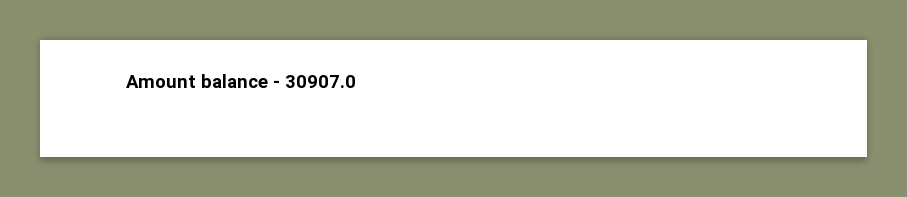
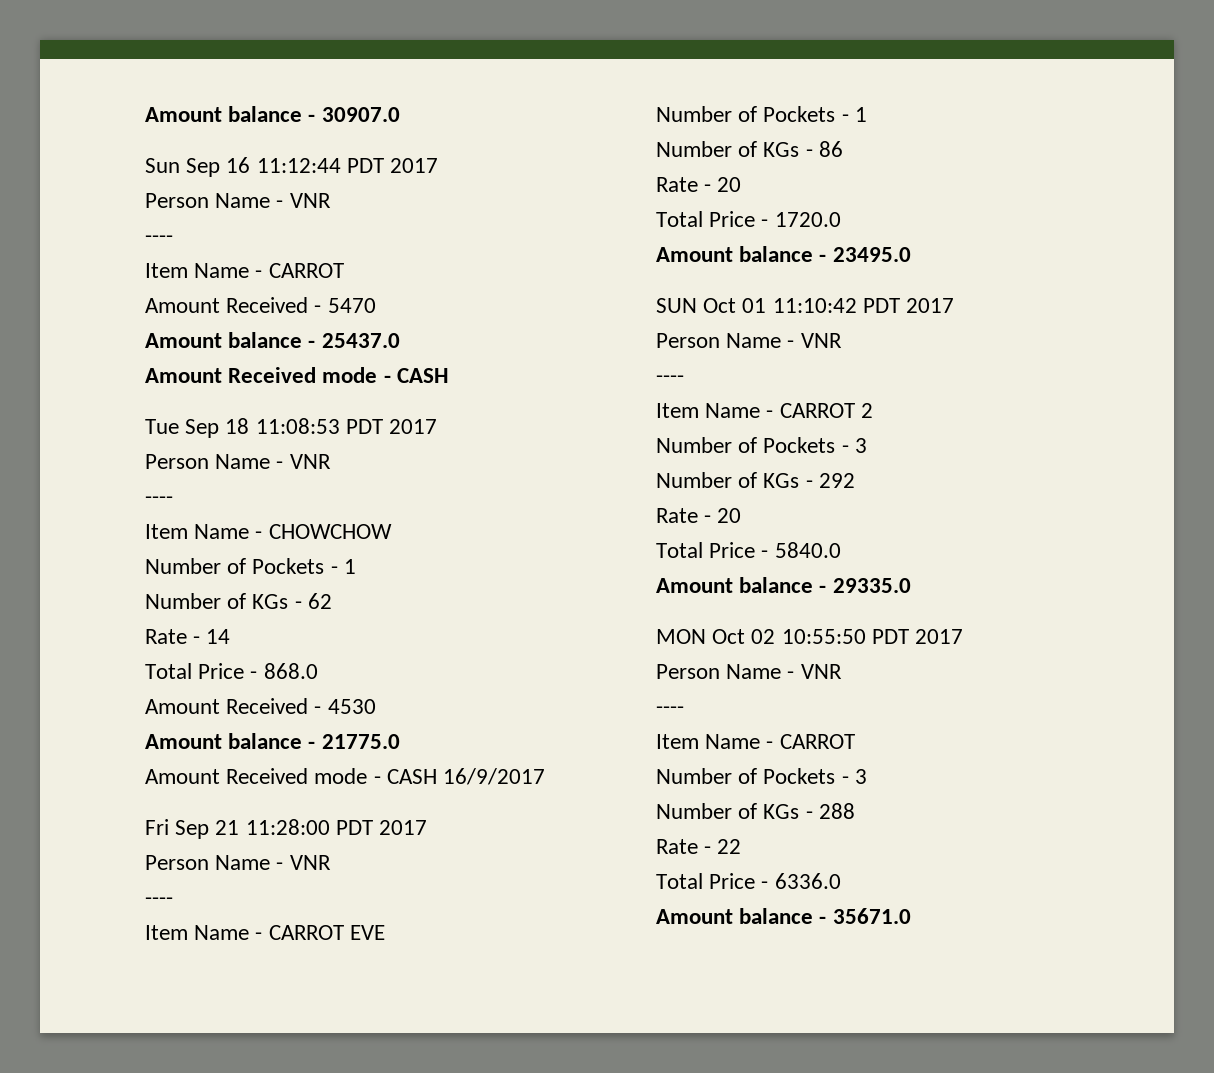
(356, 81) none -> [145,157,439,177] [145,193,331,208] [145,235,173,243] [145,263,344,278] [145,297,376,313] [145,332,400,348] [145,367,449,383] [145,418,438,438] [145,454,331,469] [145,496,173,504] [145,524,392,539] [145,558,356,574] [145,593,332,609] [145,629,231,644] [145,663,318,679] [145,698,376,714] [145,733,400,749] [145,768,546,785] [145,819,428,839] [145,855,331,870] [145,897,173,905] [145,925,385,940] [656,106,867,122] [656,141,843,157] [656,177,742,192] [656,211,841,227] [656,246,911,262] [656,298,955,313] [656,333,842,348] [656,375,684,383] [656,403,873,418] [656,437,867,453] [656,472,855,488] [656,508,742,523] [656,542,841,558] [656,577,911,593] [656,629,964,644] [656,664,842,679] [656,706,684,714] [656,734,855,749] [656,768,867,784] [656,803,855,819] [656,839,742,854] [656,873,841,889] [656,908,911,924] // Sun Sep 16 11:12:44 PDT 2017 // Person Name - VNR // ---- // Item Name - CARROT // Amount Received - 5470 // Amount balance - 25437.0 // Amount Received mode - CASH // Tue Sep 18 11:08:53 PDT 2017 // Person Name - VNR // ---- // Item Name - CHOWCHOW // Number of Pockets - 1 // Number of KGs - 62 // Rate - 14 // Total Price - 868.0 // Amount Received - 4530 // Amount balance - 21775.0 // Amount Received mode - CASH 16/9/2017 // Fri Sep 21 11:28:00 PDT 2017 // Person Name - VNR // ---- // Item Name - CARROT EVE // Number of Pockets - 1 // Number of KGs - 86 // Rate - 20 // Total Price - 1720.0 // Amount balance - 23495.0 // SUN Oct 01 11:10:42 PDT 2017 // Person Name - VNR // ---- // Item Name - CARROT 2 // Number of Pockets - 3 // Number of KGs - 292 // Rate - 20 // Total Price - 5840.0 // Amount balance - 29335.0 // MON Oct 02 10:55:50 PDT 2017 // Person Name - VNR // ---- // Item Name - CARROT // Number of Pockets - 3 // Number of KGs - 288 // Rate - 22 // Total Price - 6336.0 // Amount balance - 35671.0

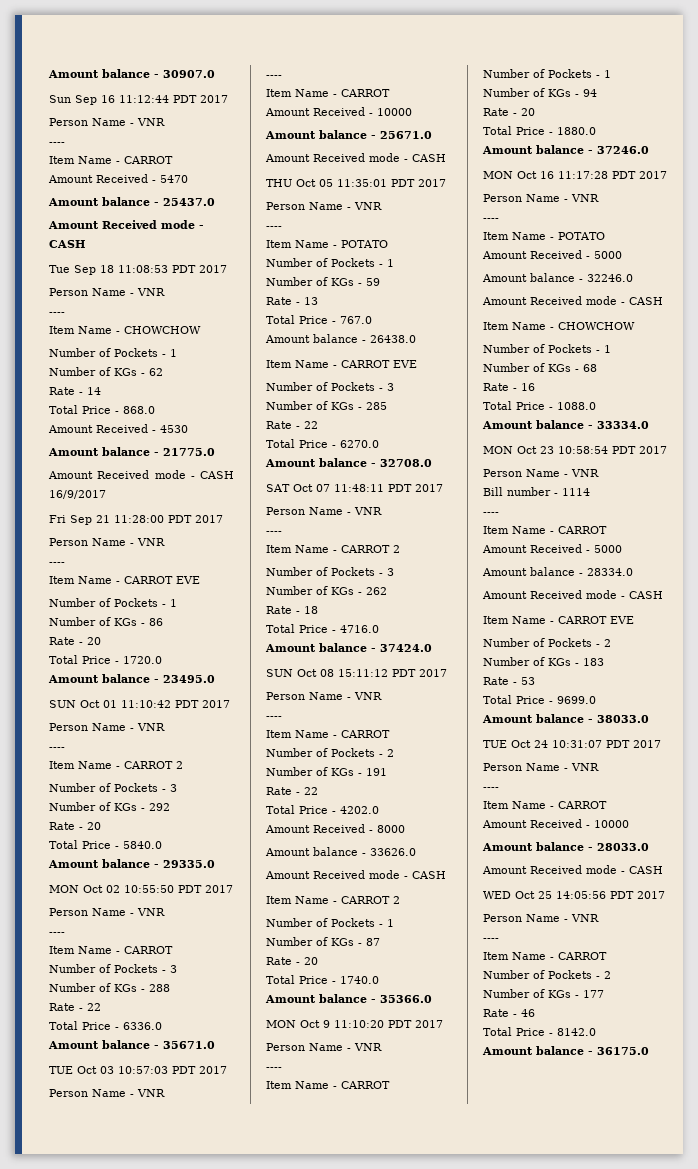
(911, 916) none -> [49,1066,227,1074] [49,1089,165,1097] [266,75,282,78] [266,89,390,97] [265,107,412,116] [265,130,432,139] [265,153,446,162] [266,179,446,187] [266,202,382,210] [266,226,282,229] [266,240,388,248] [266,258,394,267] [266,277,380,286] [266,297,318,305] [266,315,372,324] [265,334,416,343] [266,360,417,368] [266,382,394,391] [266,401,387,410] [266,421,318,429] [266,439,379,448] [265,458,432,467] [266,484,443,492] [266,507,382,515] [266,531,282,534] [266,545,400,553] [266,567,394,576] [266,586,387,595] [266,606,318,614] [266,624,379,633] [265,643,432,652] [266,669,447,677] [266,692,382,700] [266,716,282,719] [266,730,390,738] [266,748,394,757] [266,767,387,776] [266,787,318,795] [266,805,379,814] [265,824,405,833] [265,847,416,856] [265,870,446,879] [266,896,400,904] [266,918,394,927] [266,937,380,946] [266,957,318,965] [266,975,379,984] [265,994,432,1003] [266,1020,443,1028] [266,1043,382,1051] [266,1067,282,1070] [266,1081,390,1089] [483,69,611,78] [483,88,597,97] [483,108,535,116] [483,126,596,135] [482,145,649,154] [483,171,667,179] [483,194,599,202] [483,218,499,221] [483,232,605,240] [482,250,622,259] [482,273,633,282] [482,296,663,305] [483,322,635,330] [483,344,611,353] [483,363,597,372] [483,383,535,391] [483,401,596,410] [482,420,649,429] [483,446,667,454] [483,469,599,477] [483,487,590,496] [483,512,499,515] [483,526,607,534] [482,544,622,553] [482,567,633,576] [482,590,663,599] [483,616,634,624] [483,638,611,647] [483,657,604,666] [483,677,535,685] [483,695,596,704] [482,714,649,723] [483,740,661,748] [483,763,599,771] [483,787,499,790] [483,801,607,809] [482,819,629,828] [482,842,649,851] [482,865,663,874] [483,891,665,899] [483,914,599,922] [483,938,499,941] [483,952,607,960] [483,970,611,979] [483,989,604,998] [483,1009,535,1017] [483,1027,596,1036] [482,1046,649,1055] // TUE Oct 03 10:57:03 PDT 2017 // Person Name - VNR // ---- // Item Name - CARROT // Amount Received - 10000 // Amount balance - 25671.0 // Amount Received mode - CASH // THU Oct 05 11:35:01 PDT 2017 // Person Name - VNR // ---- // Item Name - POTATO // Number of Pockets - 1 // Number of KGs - 59 // Rate - 13 // Total Price - 767.0 // Amount balance - 26438.0 // Item Name - CARROT EVE // Number of Pockets - 3 // Number of KGs - 285 // Rate - 22 // Total Price - 6270.0 // Amount balance - 32708.0 // SAT Oct 07 11:48:11 PDT 2017 // Person Name - VNR // ---- // Item Name - CARROT 2 // Number of Pockets - 3 // Number of KGs - 262 // Rate - 18 // Total Price - 4716.0 // Amount balance - 37424.0 // SUN Oct 08 15:11:12 PDT 2017 // Person Name - VNR // ---- // Item Name - CARROT // Number of Pockets - 2 // Number of KGs - 191 // Rate - 22 // Total Price - 4202.0 // Amount Received - 8000 // Amount balance - 33626.0 // Amount Received mode - CASH // Item Name - CARROT 2 // Number of Pockets - 1 // Number of KGs - 87 // Rate - 20 // Total Price - 1740.0 // Amount balance - 35366.0 // MON Oct 9 11:10:20 PDT 2017 // Person Name - VNR // ---- // Item Name - CARROT // Number of Pockets - 1 // Number of KGs - 94 // Rate - 20 // Total Price - 1880.0 // Amount balance - 37246.0 // MON Oct 16 11:17:28 PDT 2017 // Person Name - VNR // ---- // Item Name - POTATO // Amount Received - 5000 // Amount balance - 32246.0 // Amount Received mode - CASH // Item Name - CHOWCHOW // Number of Pockets - 1 // Number of KGs - 68 // Rate - 16 // Total Price - 1088.0 // Amount balance - 33334.0 // MON Oct 23 10:58:54 PDT 2017 // Person Name - VNR // Bill number - 1114 // ---- // Item Name - CARROT // Amount Received - 5000 // Amount balance - 28334.0 // Amount Received mode - CASH // Item Name - CARROT EVE // Number of Pockets - 2 // Number of KGs - 183 // Rate - 53 // Total Price - 9699.0 // Amount balance - 38033.0 // TUE Oct 24 10:31:07 PDT 2017 // Person Name - VNR // ---- // Item Name - CARROT // Amount Received - 10000 // Amount balance - 28033.0 // Amount Received mode - CASH // WED Oct 25 14:05:56 PDT 2017 // Person Name - VNR // ---- // Item Name - CARROT // Number of Pockets - 2 // Number of KGs - 177 // Rate - 46 // Total Price - 8142.0 // Amount balance - 36175.0

